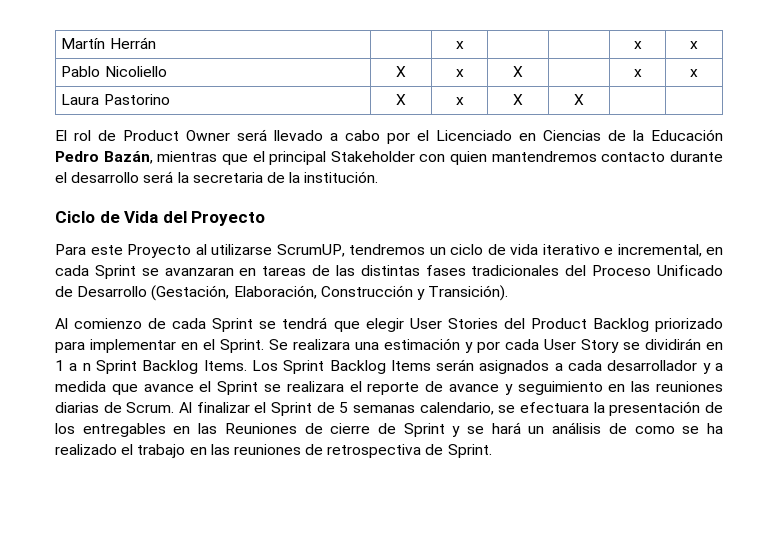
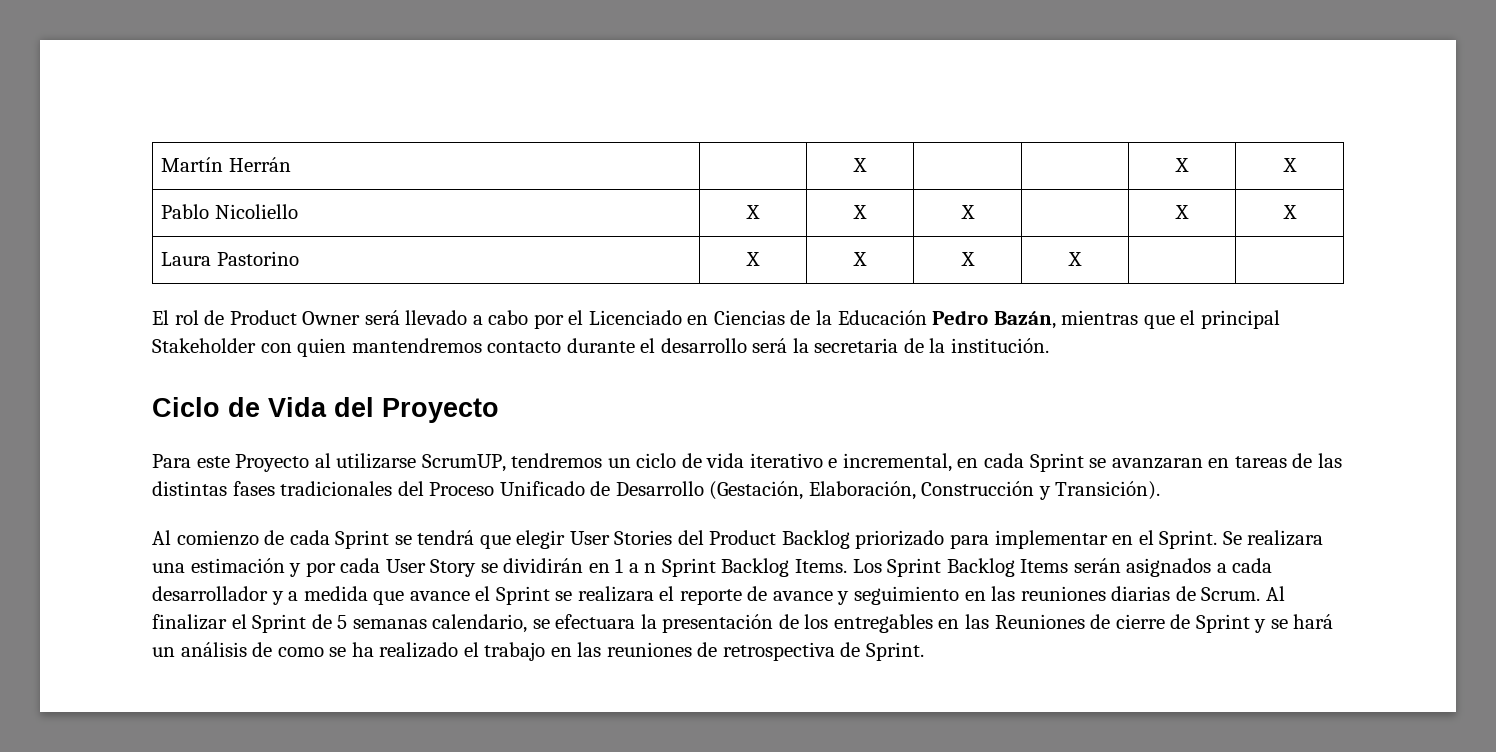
[455,41,464,49] [633,41,642,49] [690,41,698,49] x | | | x | x -> [853,158,867,172] [1175,158,1189,172] [1282,158,1297,172] X | | | X | X
[455,69,464,77] [513,66,523,77] [633,69,642,77] [690,69,698,77] x | X | | x | x -> [853,205,867,219] [960,205,975,219] [1175,205,1189,219] [1282,205,1297,219] X | X | | X | X
[455,97,464,105] x -> [853,252,867,266] X

